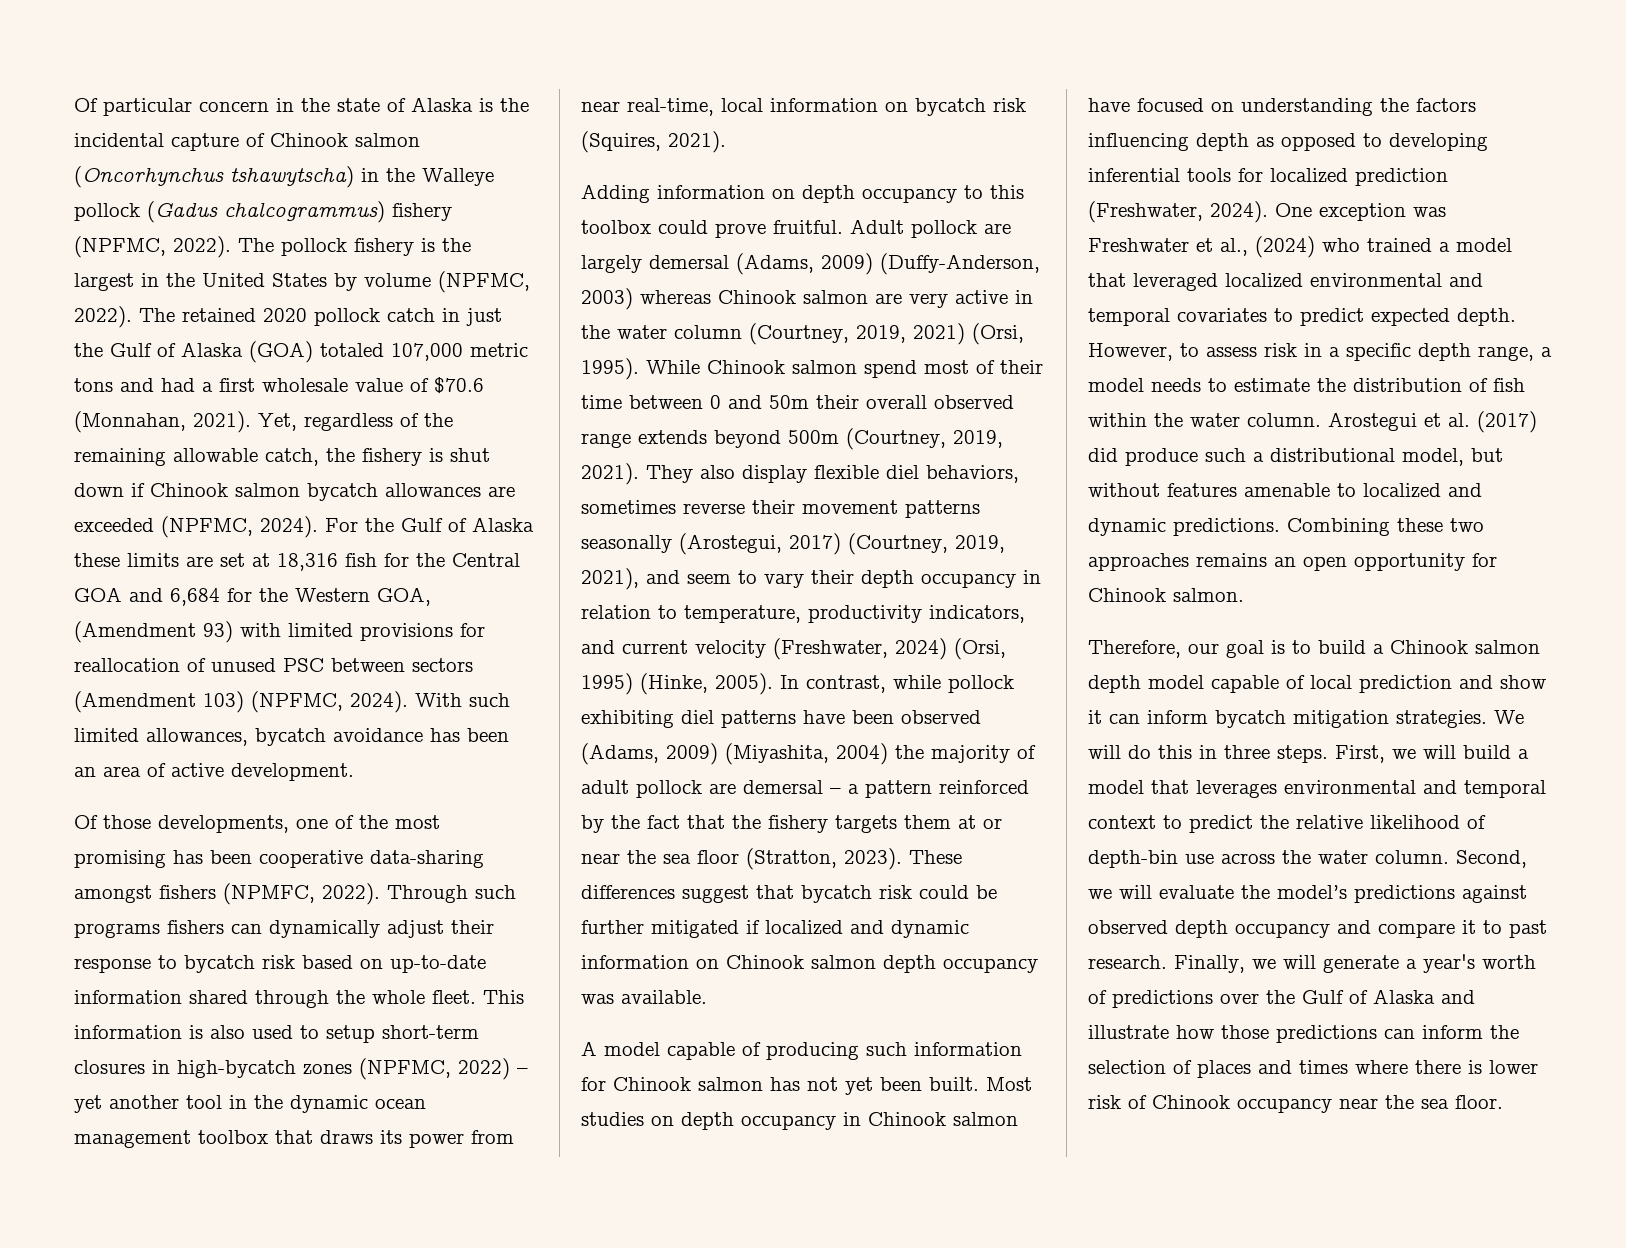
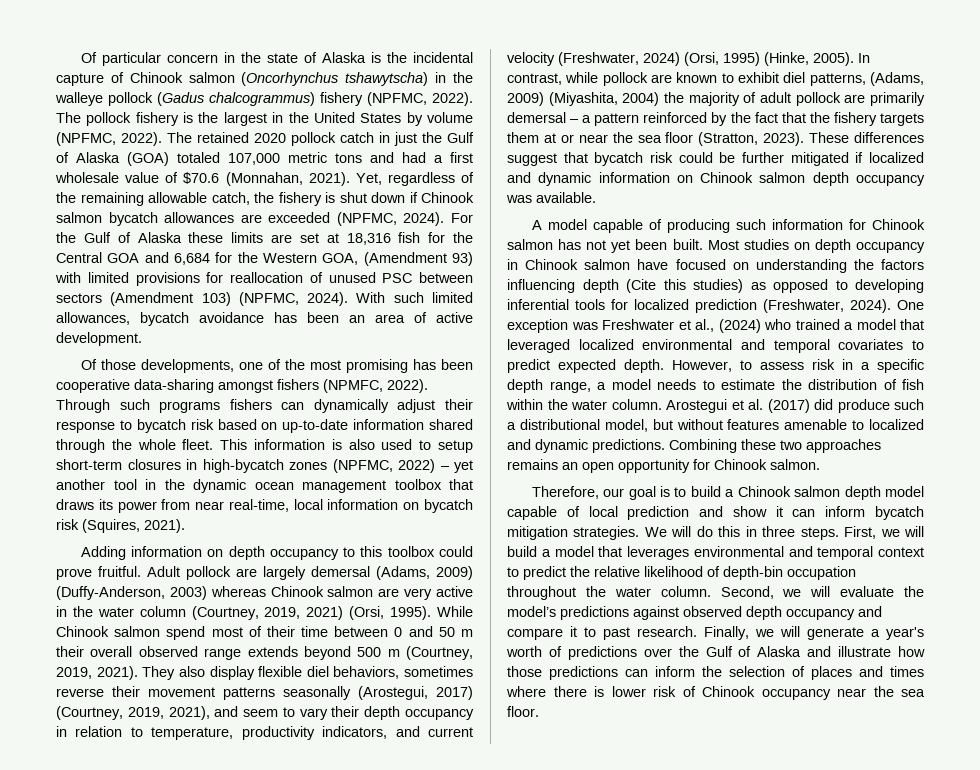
[422,168,494,186] Walleye -> [55,92,103,106] walleye
[769,395,809,409] 50m -> [438,627,474,637] 50 m
[788,430,839,444] 500m -> [357,647,400,657] 500 m
[581,710,981,728] exhibiting diel patterns have been observed -> [651,72,866,86] are known to exhibit diel patterns,
(736, 788) none -> [870,92,925,106] primarily
(1249, 142) none -> [626,279,743,293] (Cite this studies)
[1185,853,1275,864] use across -> [787,566,856,580] [507,586,576,600] occupation throughout

